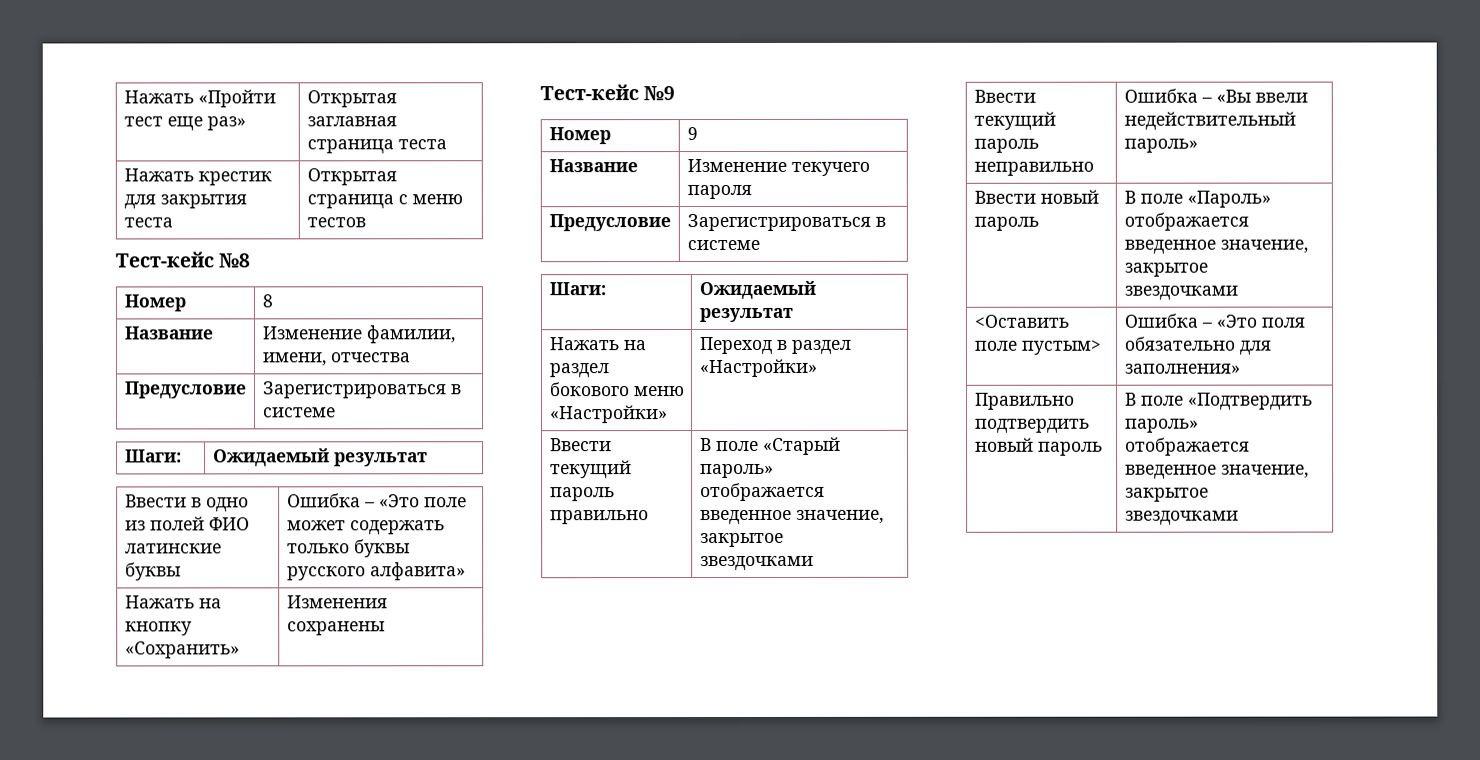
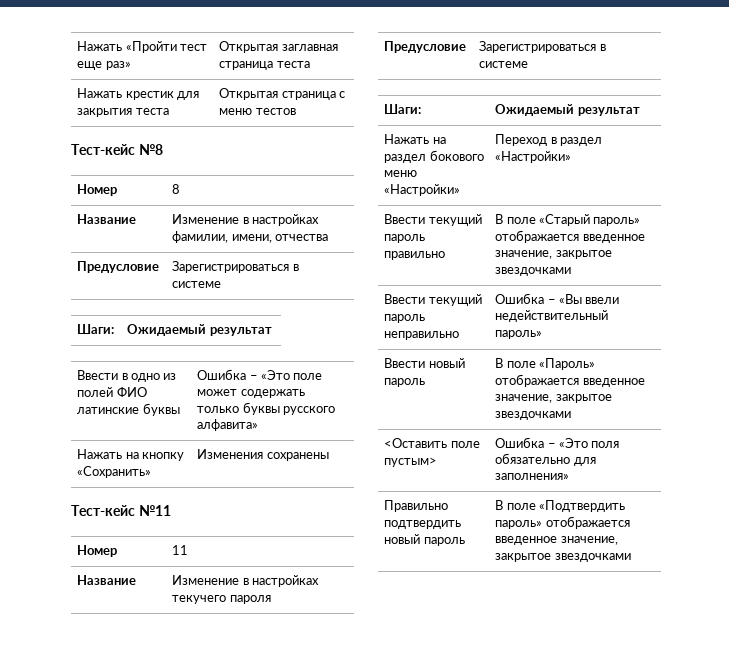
(362, 333) none -> [242,214,319,226] в настройках
[643,86,676,102] [548,127,611,145] [686,127,698,141] [548,159,638,173] [686,158,787,173] №9 // Номер | 9 // Название | Изменение -> [139,505,171,516] [77,545,118,557] [172,545,189,555] [77,575,137,585] [172,575,319,587] №11 // Номер | 11 // Название | Изменение в настройках

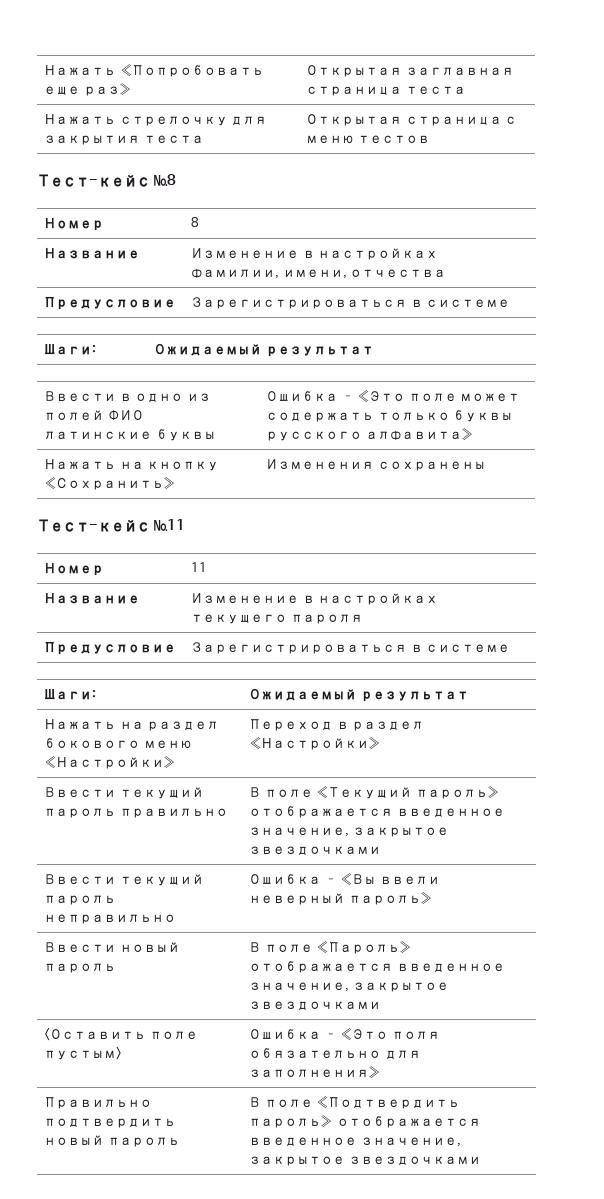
[77,41,207,53] Нажать «Пройти тест -> [44,63,264,77] Нажать «Попробовать
[125,91,174,100] крестик -> [119,116,228,126] стрелочку
[172,595,227,604] текучего -> [191,614,288,624] текущего
[538,214,590,226] «Старый -> [316,785,413,799] «Текущий
[495,310,609,322] недействительный -> [249,893,346,905] неверный

